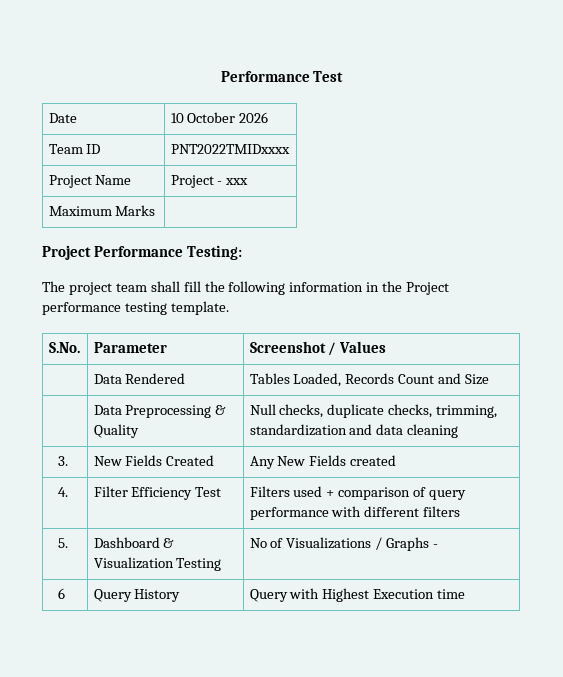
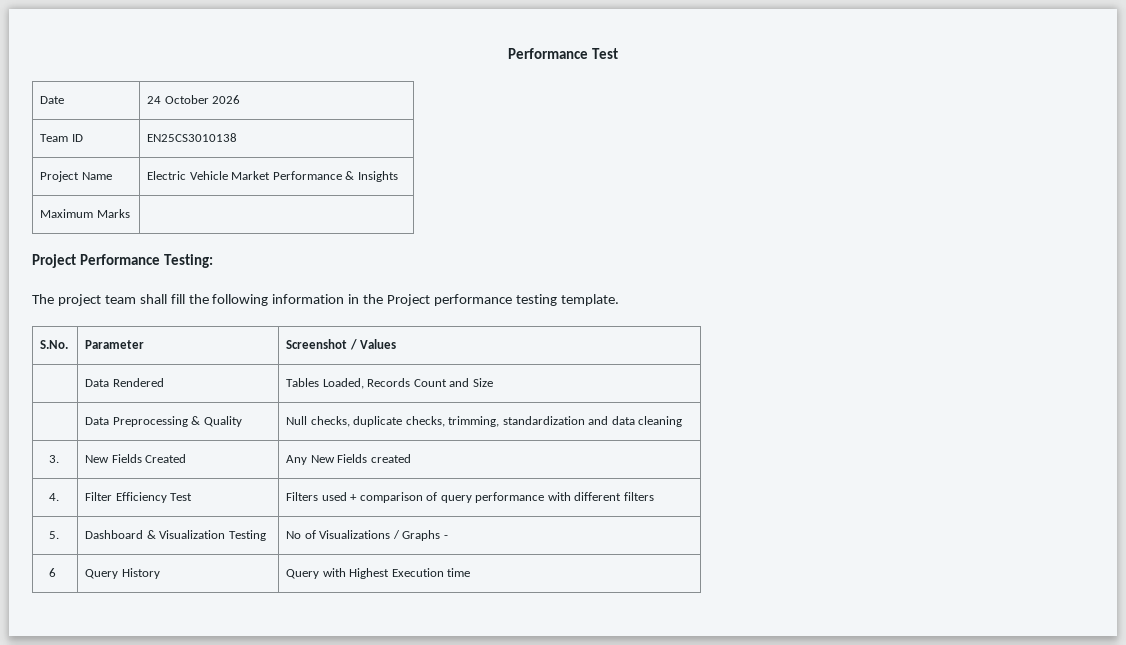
[170,113,184,123] 10 -> [147,96,162,104] 24
[170,144,290,154] PNT2022TMIDxxxx -> [147,133,238,142] EN25CS3010138
[170,175,249,188] Project - xxx -> [147,171,398,182] Electric Vehicle Market Performance & Insights

